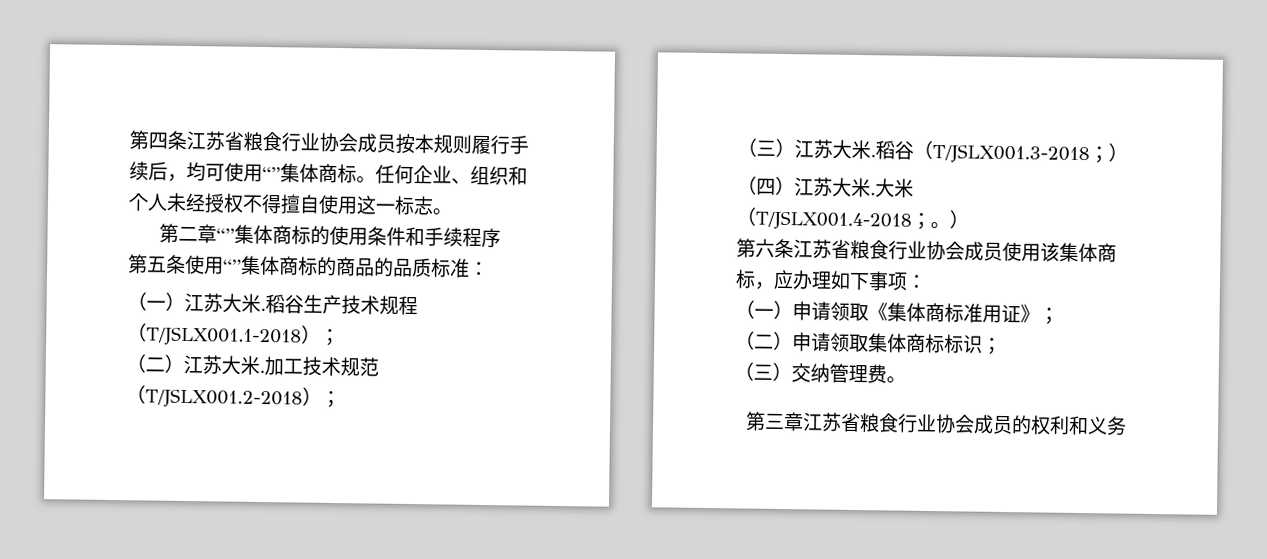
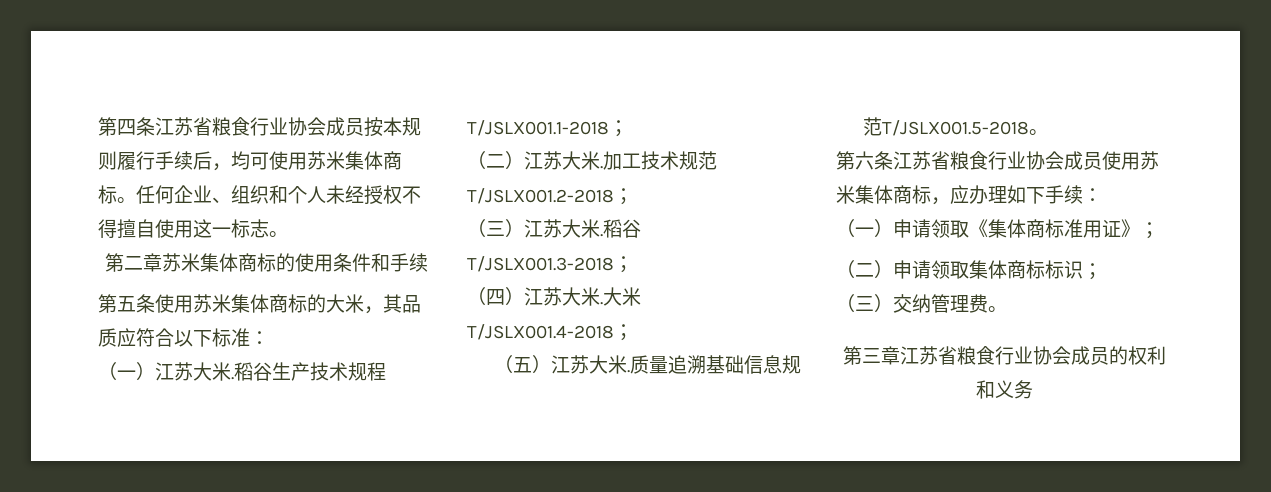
[262,167,281,181] “” -> [307,151,345,170] 苏米
[216,228,235,242] “” -> [162,253,200,272] 苏米
[462,227,501,249] 程序 -> (428, 262) none
[223,255,432,278] “”集体商标的商品的品质 -> [193,294,421,314] [98,328,212,347] 苏米集体商标的大米，其品质应符合以下
[127,323,321,347] （T/JSLX001.1-2018） -> [467,120,609,136] T/JSLX001.1-2018
[126,385,322,409] （T/JSLX001.2-2018） -> [467,188,614,204] T/JSLX001.2-2018
[913,140,933,161] （ -> (641, 228) none
[1108,143,1128,163] ） -> (633, 264) none
[736,207,756,227] （ -> (641, 296) none
[930,210,969,230] 。） -> [494,355,802,374] [863,117,1049,136] // （五）江苏大米.质量追溯基础信息规范T/JSLX001.5-2018。
[1040,242,1060,262] 该 -> [1140,151,1159,170] [836,185,855,204] 苏米
[868,271,908,291] 事项 -> [1045,185,1083,204] 手续

